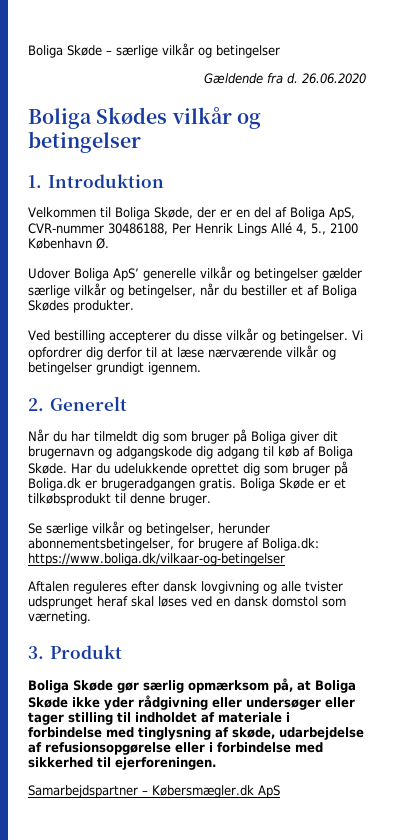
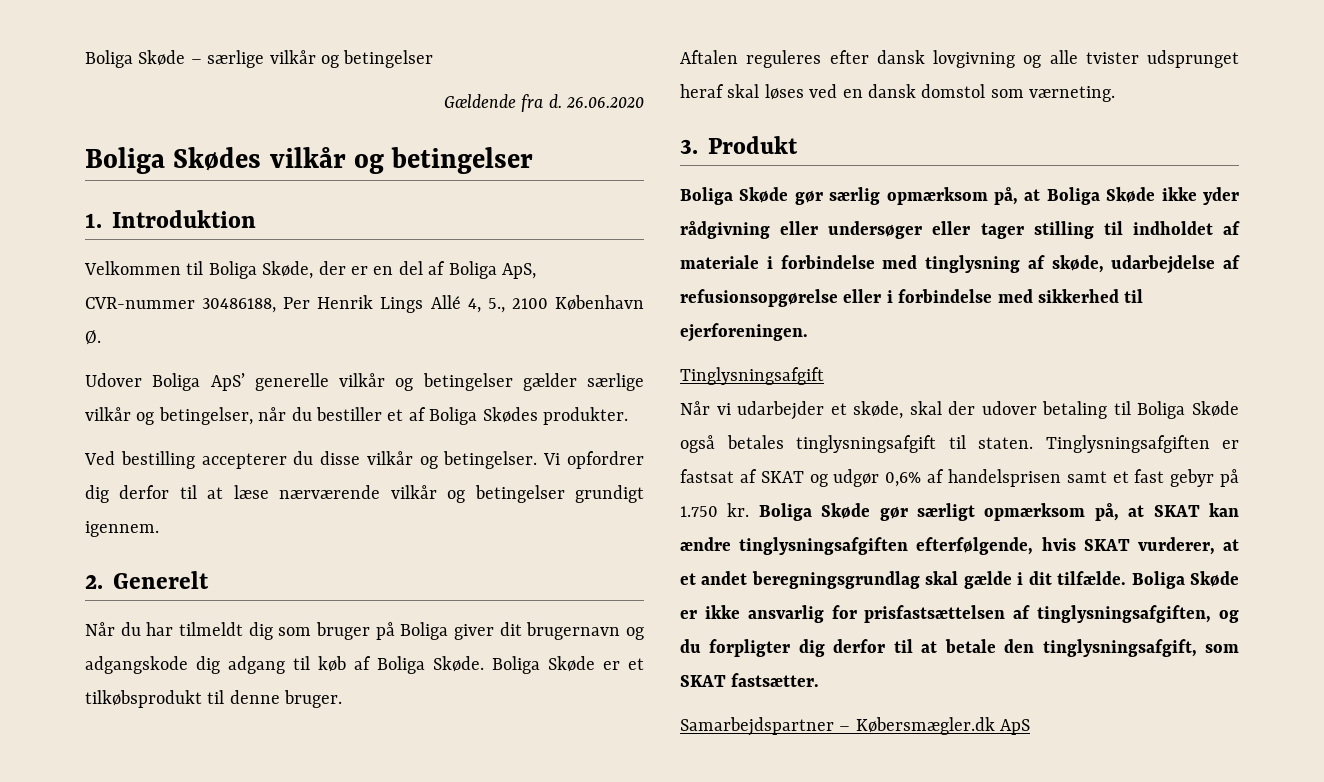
[71,461,348,476] [28,478,236,491] Har du udelukkende oprettet dig som bruger på Boliga.dk er brugeradgangen gratis. -> (484, 664) none
[28,521,270,536] [28,538,319,551] [28,553,285,566] // Se særlige vilkår og betingelser, herunder abonnementsbetingelser, for brugere af Boliga.dk: https://www.boliga.dk/vilkaar-og-betingelser -> (343, 699) none
(216, 763) none -> [680,367,824,385] [680,401,1239,420] [680,435,1239,453] [680,469,1239,487] [680,503,1239,521] [680,537,1239,555] [680,571,1239,589] [680,605,1239,623] [680,639,1239,657] [680,673,820,687] // Tinglysningsafgift // Når vi udarbejder et skøde, skal der udover betaling til Boliga Skøde også betales tinglysningsafgift til staten. Tinglysningsafgiften er fastsat af SKAT og udgør 0,6% af handelsprisen samt et fast gebyr på 1.750 kr. Boliga Skøde gør særligt opmærksom på, at SKAT kan ændre tinglysningsafgiften efterfølgende, hvis SKAT vurderer, at et andet beregningsgrundlag skal gælde i dit tilfælde. Boliga Skøde er ikke ansvarlig for prisfastsættelsen af tinglysningsafgiften, og du forpligter dig derfor til at betale den tinglysningsafgift, som SKAT fastsætter.

